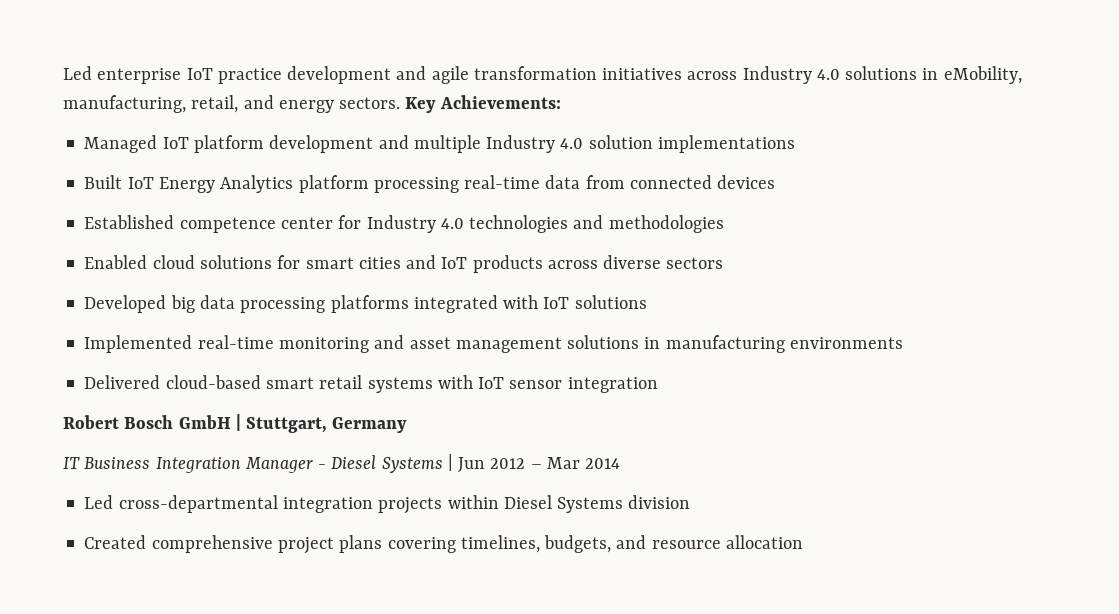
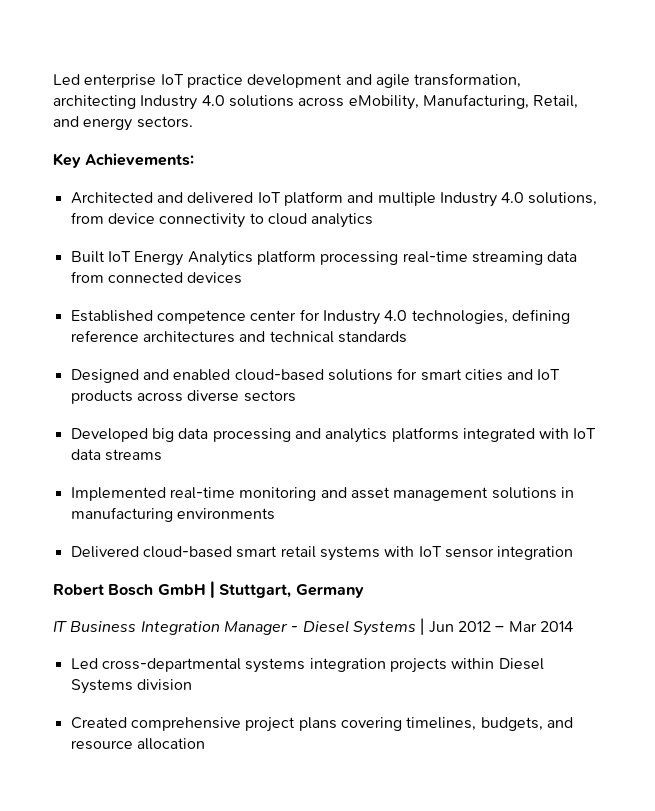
[473,66,1022,84] [63,95,239,113] transformation initiatives across Industry 4.0 solutions in eMobility, manufacturing, retail, -> [414,73,522,88] [53,94,579,110] transformation, architecting Industry 4.0 solutions across eMobility, Manufacturing, Retail,
(401, 103) none -> (193, 122) //
[84,135,158,153] Managed -> [70,192,254,204] Architected and delivered
[269,135,374,153] development -> (343, 198) none
[588,135,795,153] solution implementations -> [528,192,598,206] [70,212,374,228] solutions, from device connectivity to cloud analytics
(541, 182) none -> [471,251,543,265] streaming
[469,215,724,233] [84,255,195,269] technologies and methodologies // Enabled cloud -> [411,309,570,324] [70,330,407,343] [70,369,324,383] technologies, defining reference architectures and technical standards // Designed and enabled cloud-based
(326, 305) none -> [294,428,388,443] and analytics
[574,295,647,309] solutions -> [70,449,162,461] data streams
(278, 504) none -> [245,658,306,673] systems

